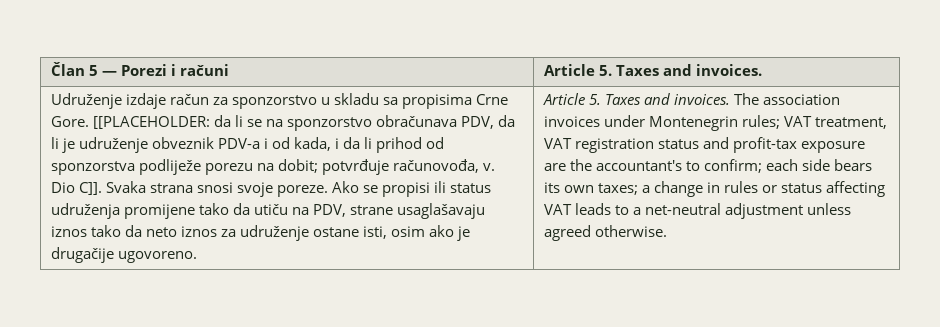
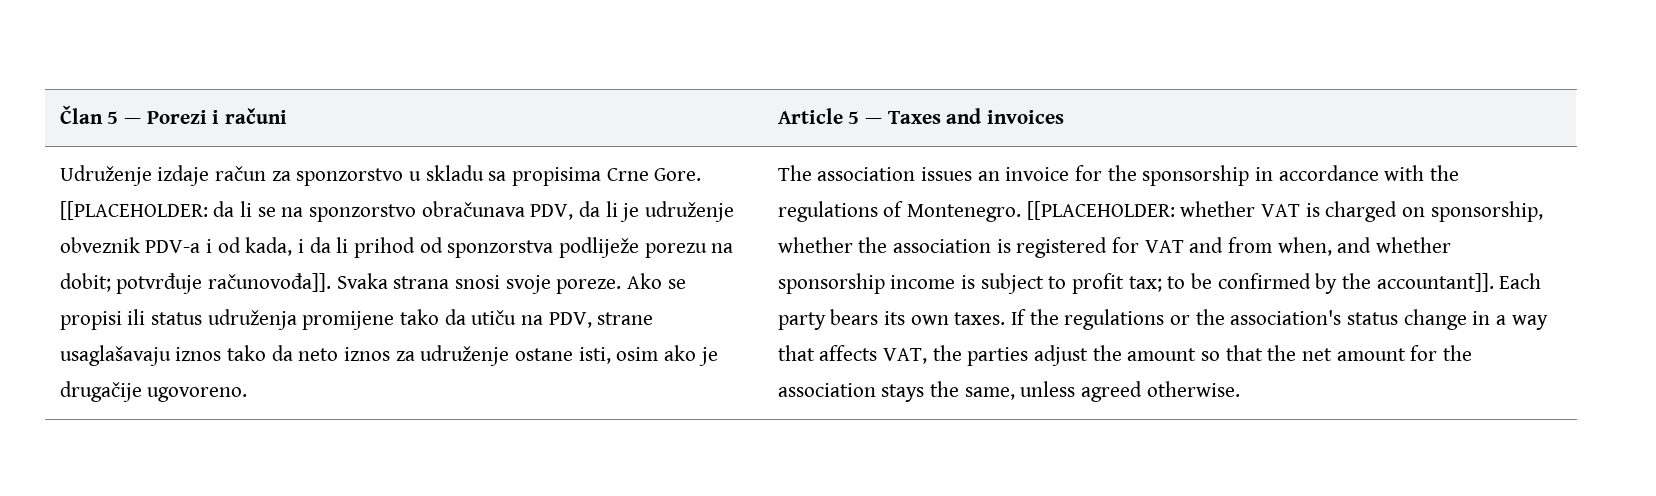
[599,64,763,76] 5. Taxes and invoices. -> [848,108,1065,124] 5 — Taxes and invoices
[393,159,496,173] [51,182,103,195] računovođa, v. Dio C]]. -> [208,273,332,292] računovođa]].
[543,93,841,105] [544,115,888,131] [544,137,866,153] [544,159,873,173] [544,181,886,197] [544,203,804,219] Article 5. Taxes and invoices. The association invoices under Montenegrin rules; VAT treatment, VAT registration status and profit-tax exposure are the accountant's to confirm; each side bears its own taxes; a change in rules or status affecting VAT leads to a net-neutral adjustment -> [777,165,1460,186] [777,201,1543,222] [777,237,1452,258] [777,273,1542,294] [777,309,1548,330] [777,345,1473,366] [777,381,1015,402] The association issues an invoice for the sponsorship in accordance with the regulations of Montenegro. [[PLACEHOLDER: whether VAT is charged on sponsorship, whether the association is registered for VAT and from when, and whether sponsorship income is subject to profit tax; to be confirmed by the accountant]]. Each party bears its own taxes. If the regulations or the association's status change in a way that affects VAT, the parties adjust the amount so that the net amount for the association stays the same,

